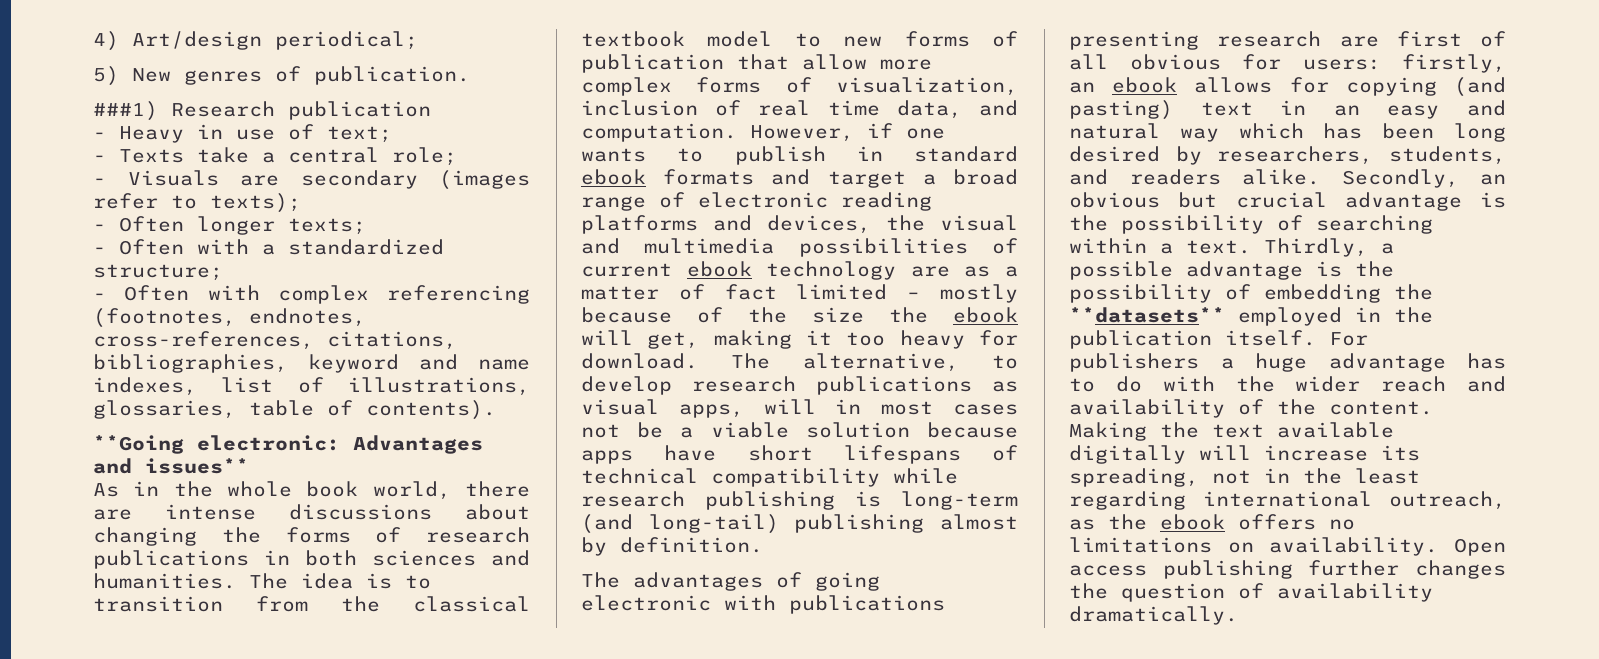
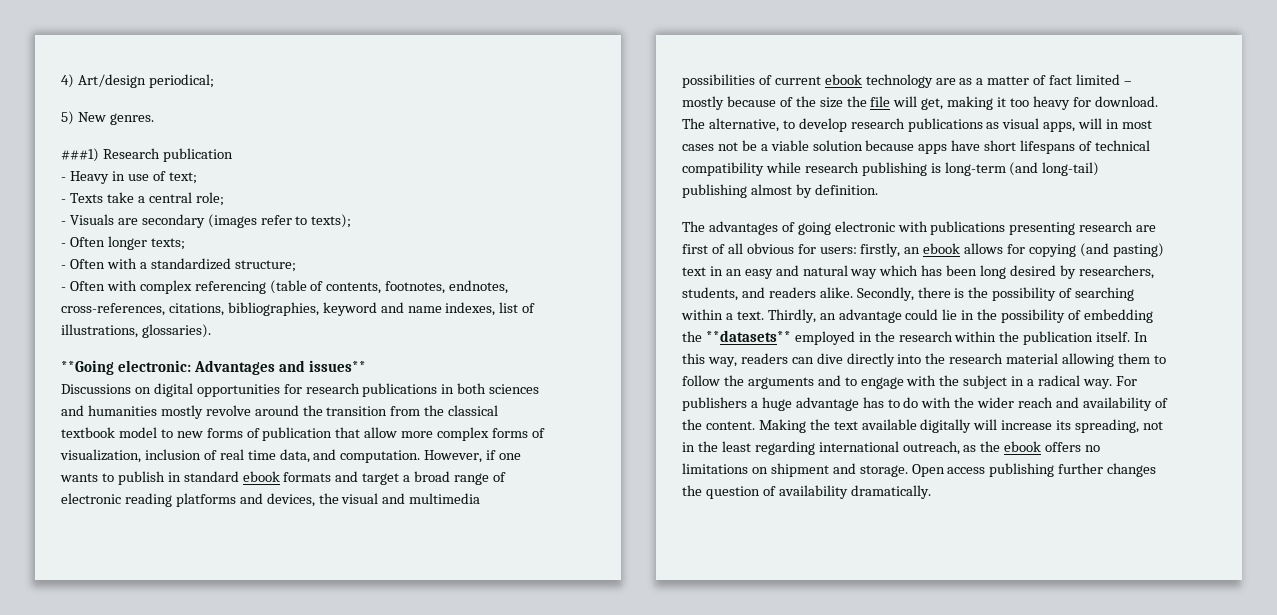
[184,66,470,85] genres of publication. -> [109,113,154,125] genres.
[93,308,236,328] (footnotes, -> [269,280,446,294] (table of contents, footnotes,
[93,400,496,420] glossaries, table of contents). -> [141,324,211,338] glossaries).
[93,481,530,500] [93,504,530,520] [93,527,402,546] As in the whole book world, there are intense discussions about changing the forms of -> [61,383,302,397] Discussions on digital opportunities for
[93,573,431,589] humanities. The idea is to -> [87,405,323,419] humanities mostly revolve around the
[953,307,1018,323] ebook -> [870,96,891,107] file
[1480,174,1506,185] [1069,192,1462,211] an obvious but crucial advantage -> [917,287,951,298] there
[1381,243,1394,254] [1069,261,1342,280] a possible advantage is -> [819,309,975,323] an advantage could lie in
[1069,330,1316,349] publication itself. -> [898,331,1149,345] [682,353,1166,367] [682,375,1112,389] research within the publication itself. In this way, readers can dive directly into the research material allowing them to follow the arguments and to engage with the subject in a radical way.
[1269,537,1439,556] availability. -> [770,463,908,477] shipment and storage.

